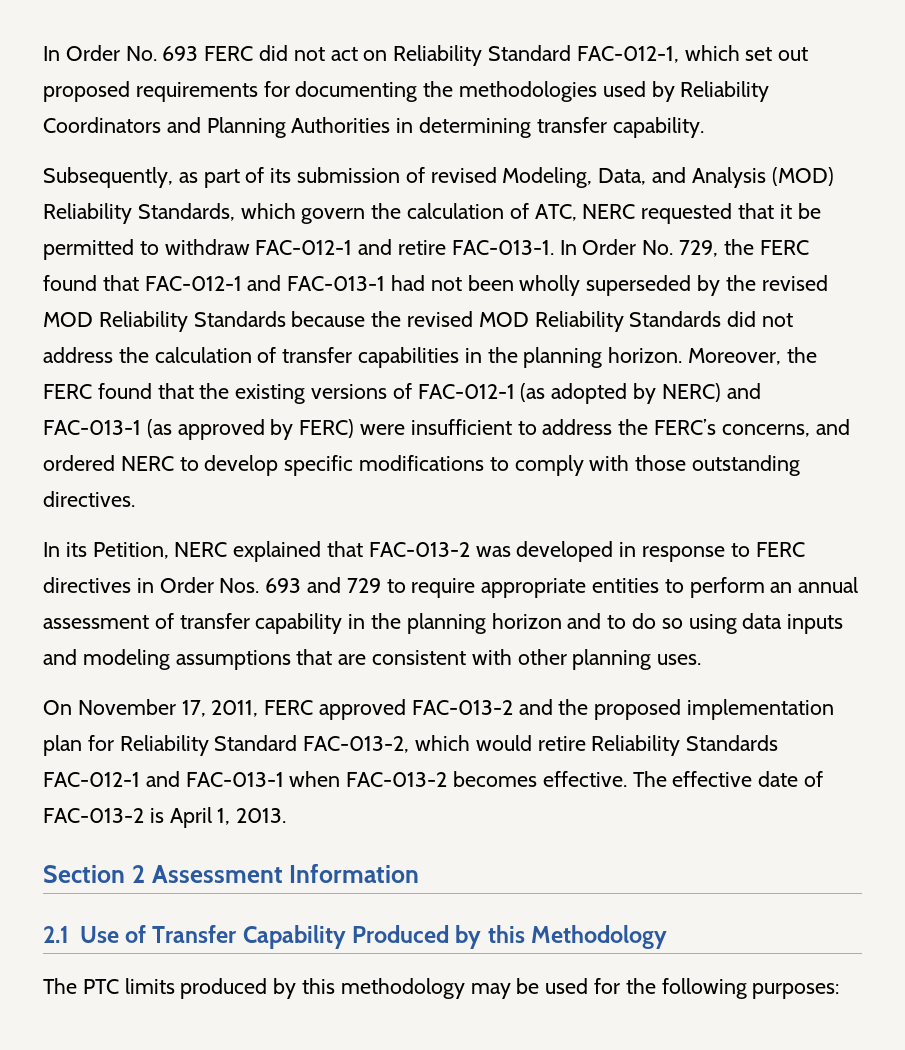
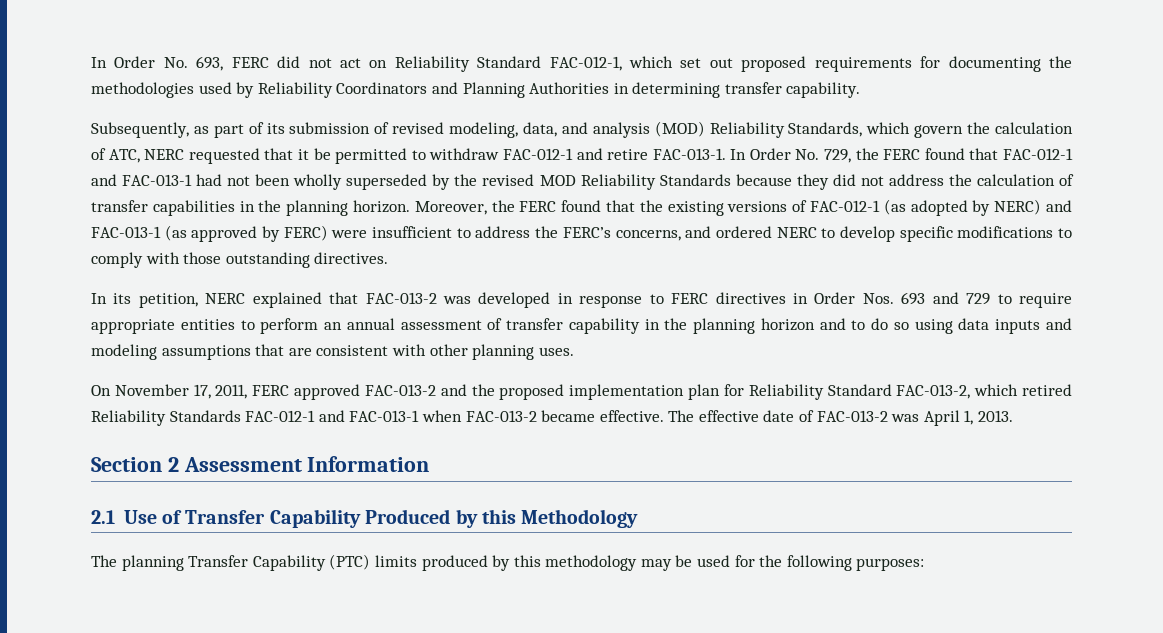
[43,45,199,61] In Order No. 693 -> [91,56,224,71] In Order No. 693,
[502,167,766,188] Modeling, Data, and Analysis -> [449,122,650,138] modeling, data, and analysis
[371,311,722,332] the revised MOD Reliability Standards -> [796,174,829,190] they
[92,542,169,559] Petition, -> [138,293,198,308] petition,
[475,735,586,751] would retire -> [1022,384,1073,396] retired
[452,771,537,787] becomes -> [541,410,596,422] became
[149,808,164,823] is -> [891,414,920,422] was
[82,979,119,994] PTC -> [121,554,371,571] planning Transfer Capability (PTC)

